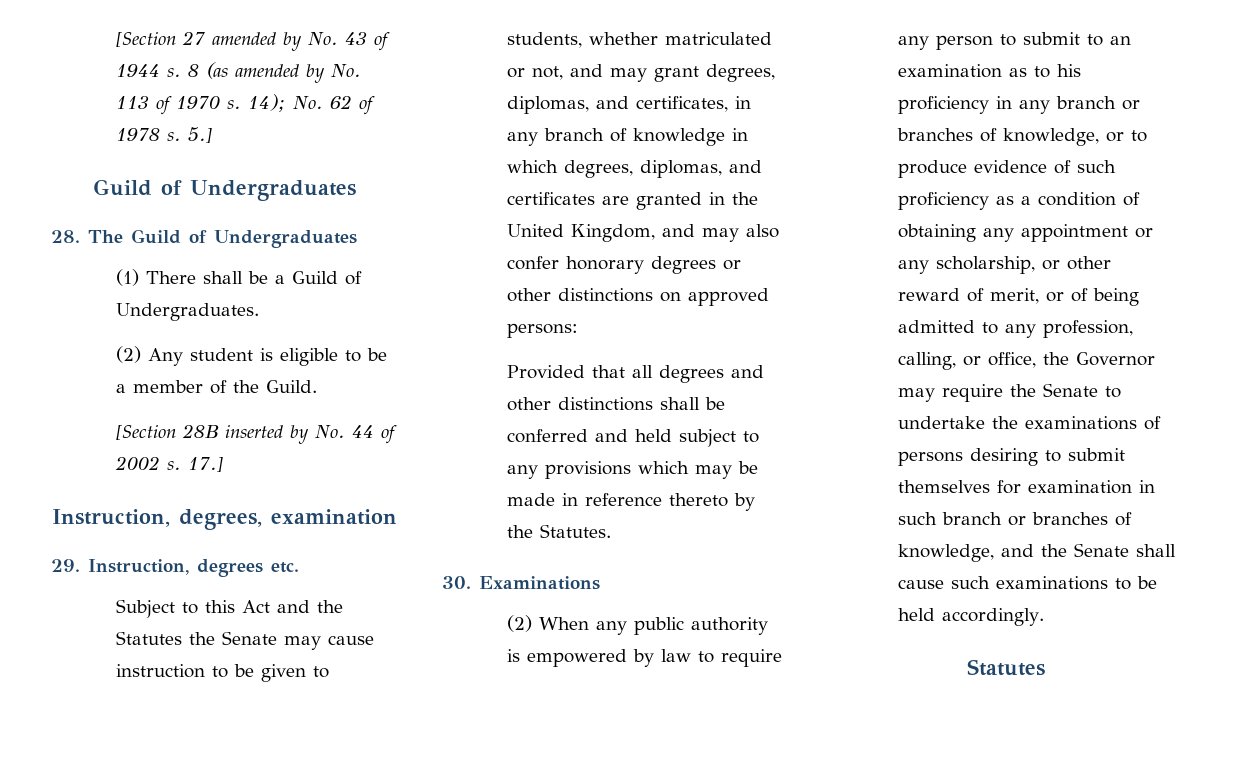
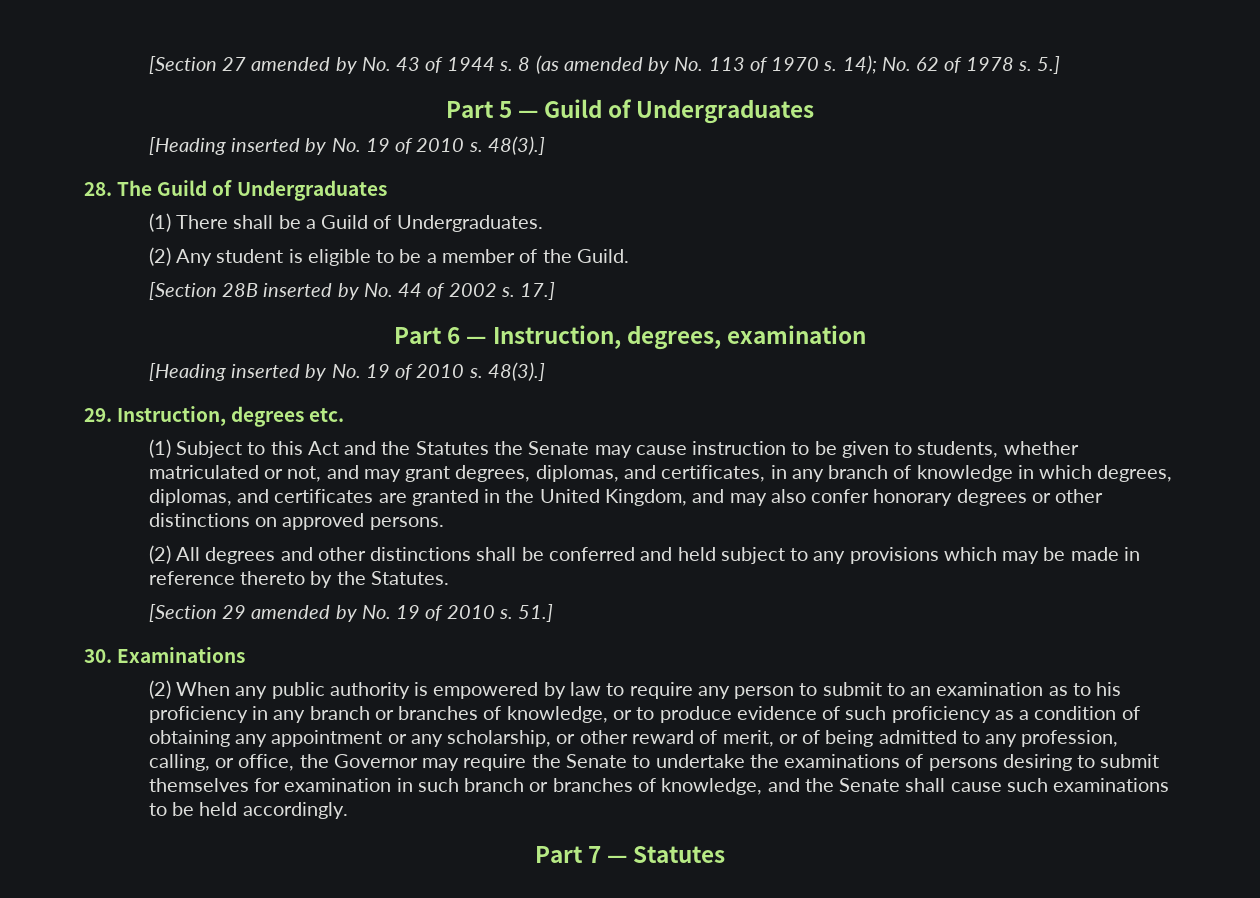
[92,179,356,201] Guild of Undergraduates -> [445,99,815,124] [148,136,546,155] Part 5 — Guild of Undergraduates // [Heading inserted by No. 19 of 2010 s. 48(3).]
(224, 464) none -> [394,327,487,344] Part 6 —
(397, 517) none -> [148,362,546,381] // [Heading inserted by No. 19 of 2010 s. 48(3).]
(299, 567) none -> [148,439,171,458] (1)
[507,323,579,338] [507,365,654,379] persons: // Provided that all -> [369,517,444,530] [148,545,201,564] persons. // (2) All
(612, 531) none -> [148,604,554,622] // [Section 29 amended by No. 19 of 2010 s. 51.]
(1045, 617) none -> [534,846,628,863] Part 7 —

